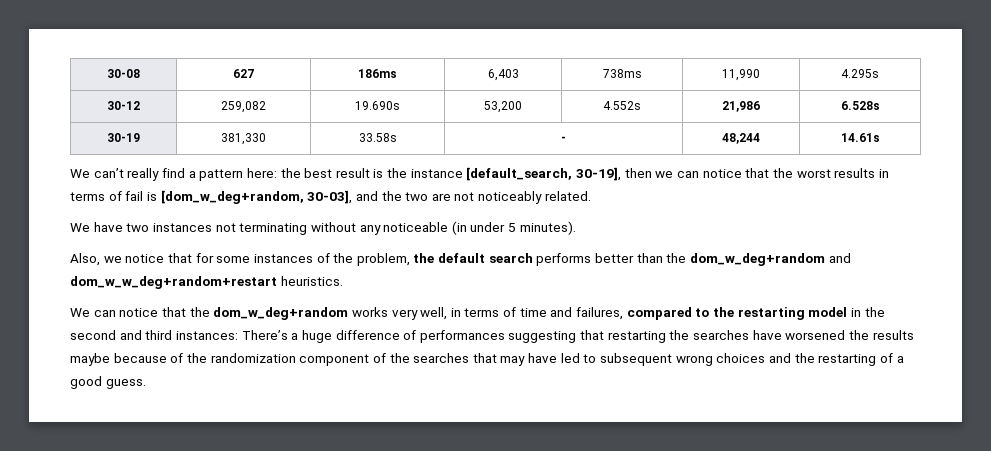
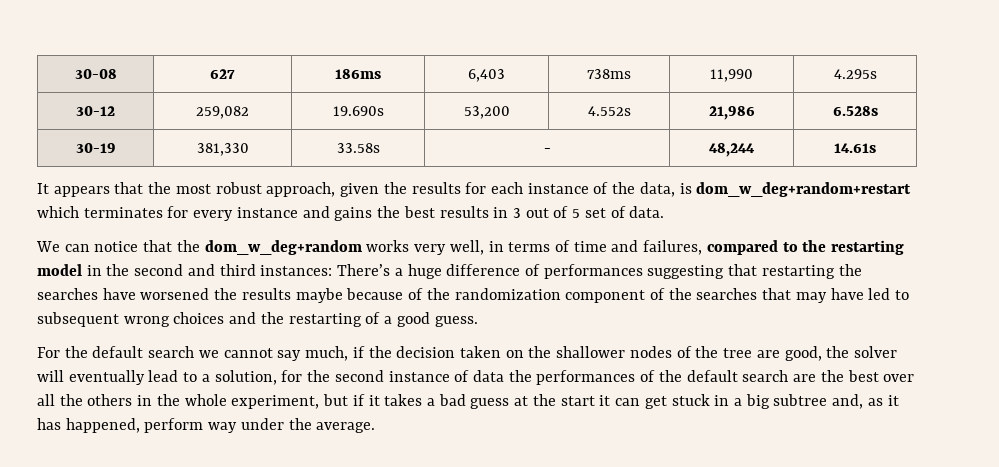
[70,167,889,181] [70,190,591,204] [70,221,576,235] [70,253,851,266] [70,276,343,289] We can’t really find a pattern here: the best result is the instance [default_search, 30-19], then we can notice that the worst results in terms of fail is [dom_w_deg+random, 30-03], and the two are not noticeably related. // We have two instances not terminating without any noticeable (in under 5 minutes). // Also, we notice that for some instances of the problem, the default search performs better than the dom_w_deg+random and dom_w_w_deg+random+restart heuristics. -> [37,182,912,197] [37,206,665,221] It appears that the most robust approach, given the results for each instance of the data, is dom_w_deg+random+restart which terminates for every instance and gains the best results in 3 out of 5 set of data.
(146, 384) none -> [37,346,897,361] [37,370,915,385] [37,394,899,409] [37,418,376,433] // For the default search we cannot say much, if the decision taken on the shallower nodes of the tree are good, the solver will eventually lead to a solution, for the second instance of data the performances of the default search are the best over all the others in the whole experiment, but if it takes a bad guess at the start it can get stuck in a big subtree and, as it has happened, perform way under the average.

